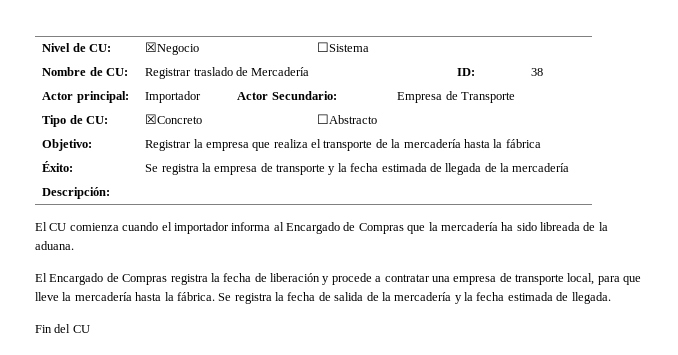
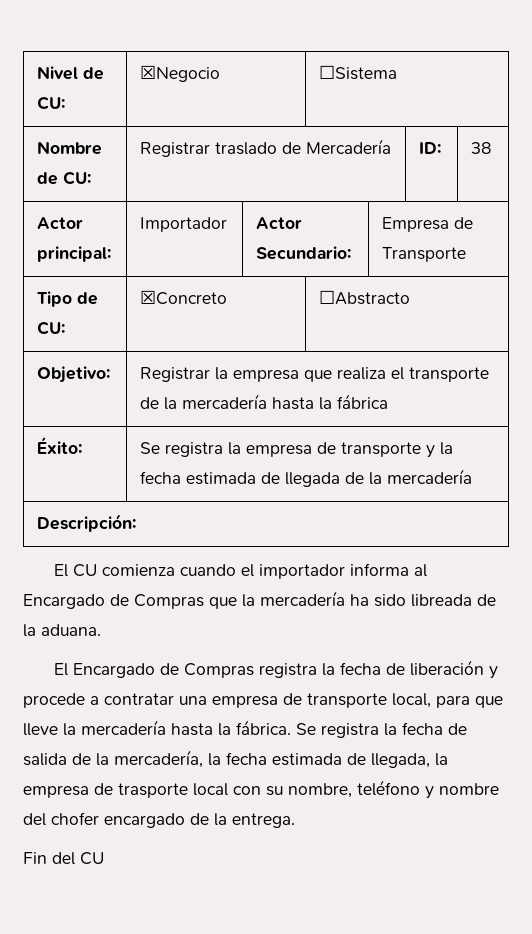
[394,292,611,304] mercadería y la fecha estimada de llegada. -> [114,750,448,768] [23,780,499,799] [23,812,295,828] mercadería, la fecha estimada de llegada, la empresa de trasporte local con su nombre, teléfono y nombre del chofer encargado de la entrega.

